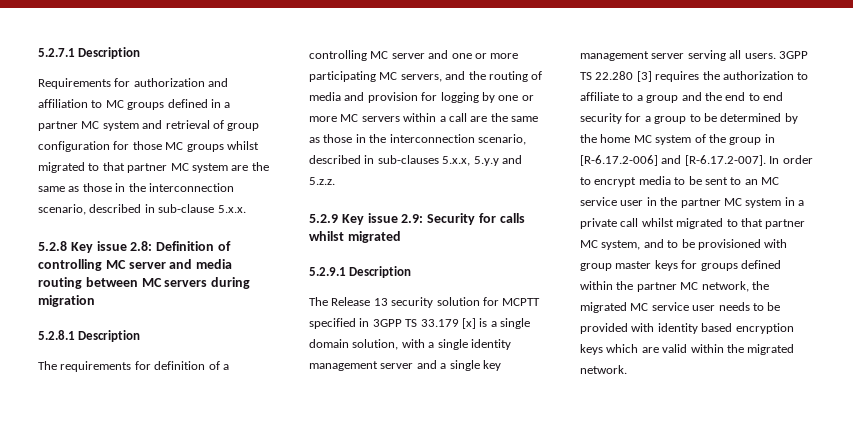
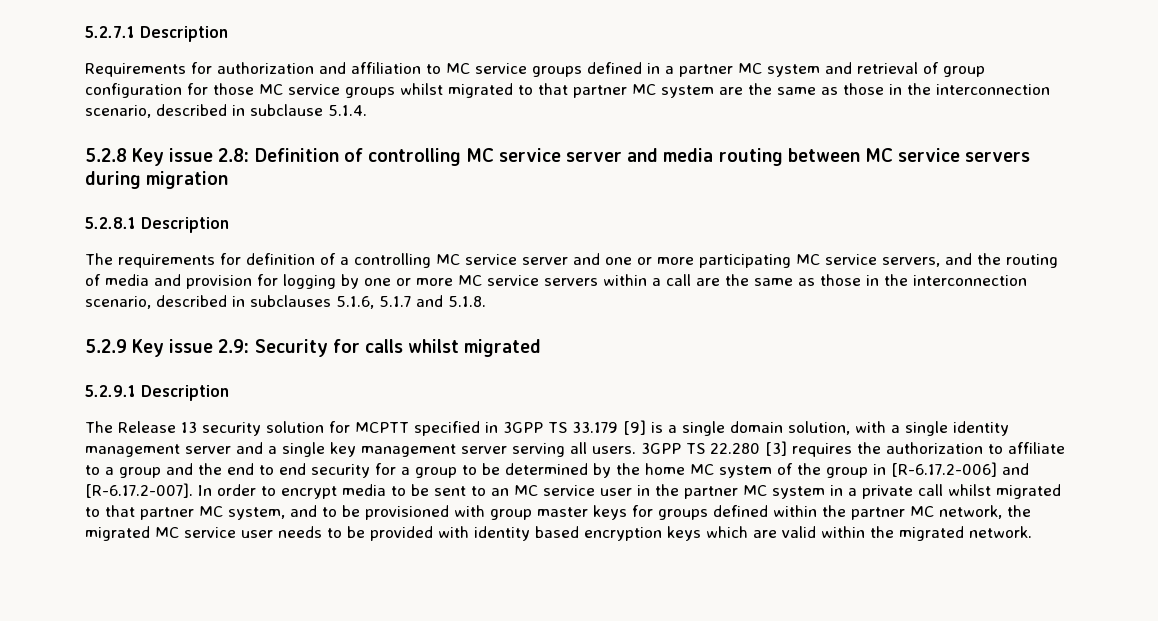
(124, 104) none -> [475,63,527,74] service
(184, 146) none -> [288,84,340,95] service
[158,204,246,213] sub-clause 5.x.x. -> [250,104,367,116] subclause 5.1.4.
(126, 264) none -> [499,148,562,162] service
(162, 282) none -> [897,148,960,162] service
(389, 55) none -> [465,254,517,265] service
(398, 76) none -> [825,254,877,265] service
(359, 118) none -> [487,275,539,286] service
[377,155,522,166] [309,177,335,185] sub-clauses 5.x.x, 5.y.y and 5.z.z. -> [250,295,486,309] subclauses 5.1.6, 5.1.7 and 5.1.8.
[461,318,476,329] [x] -> [623,420,646,435] [9]

